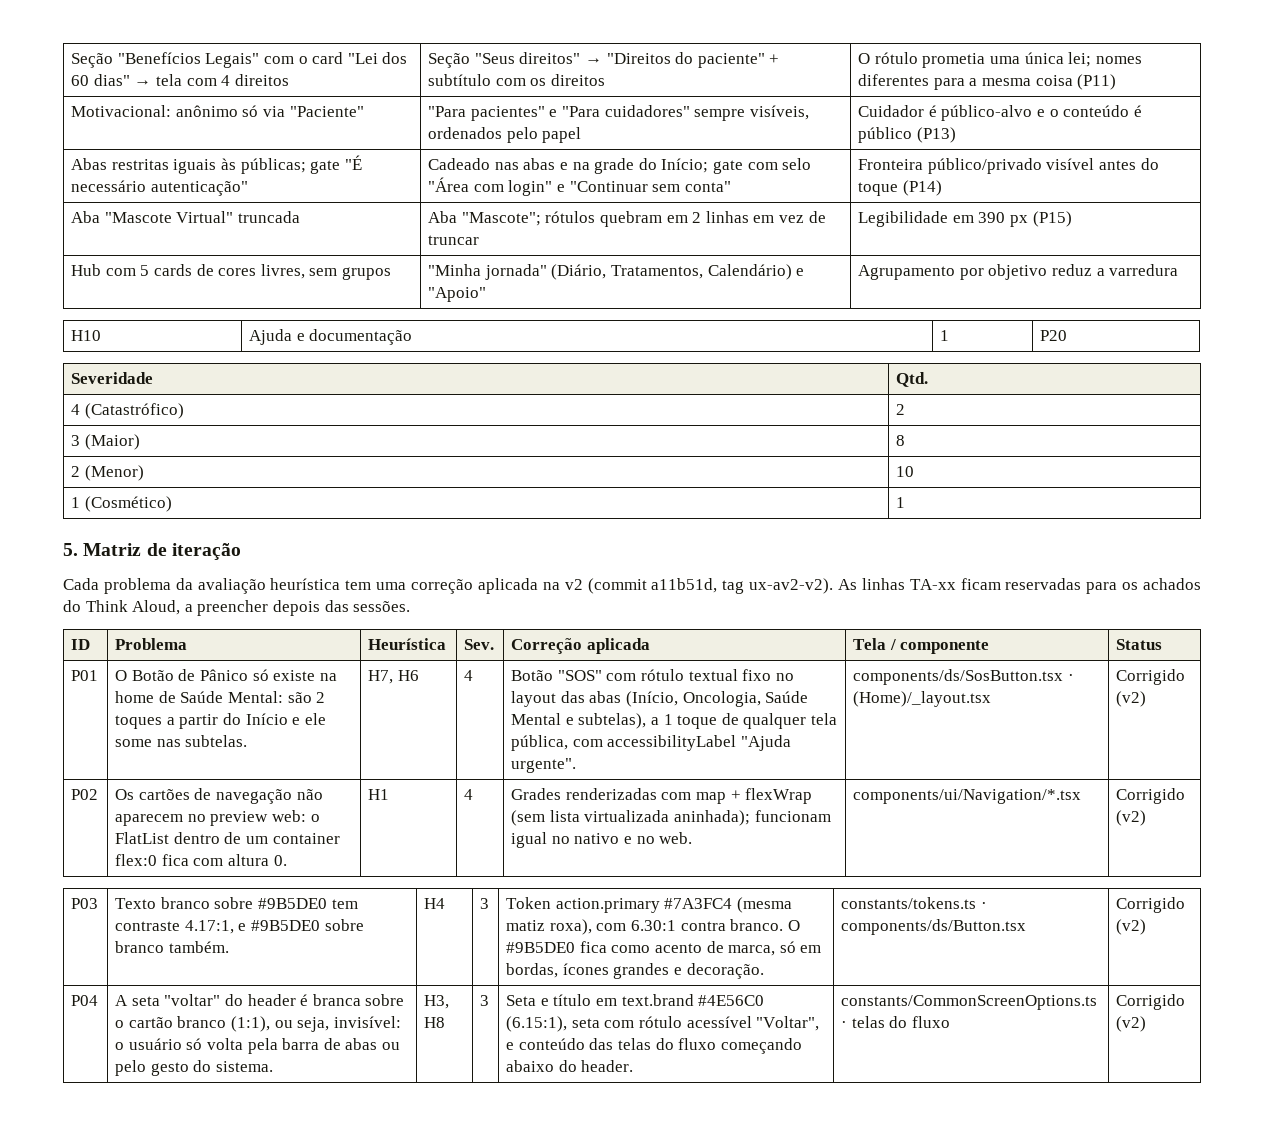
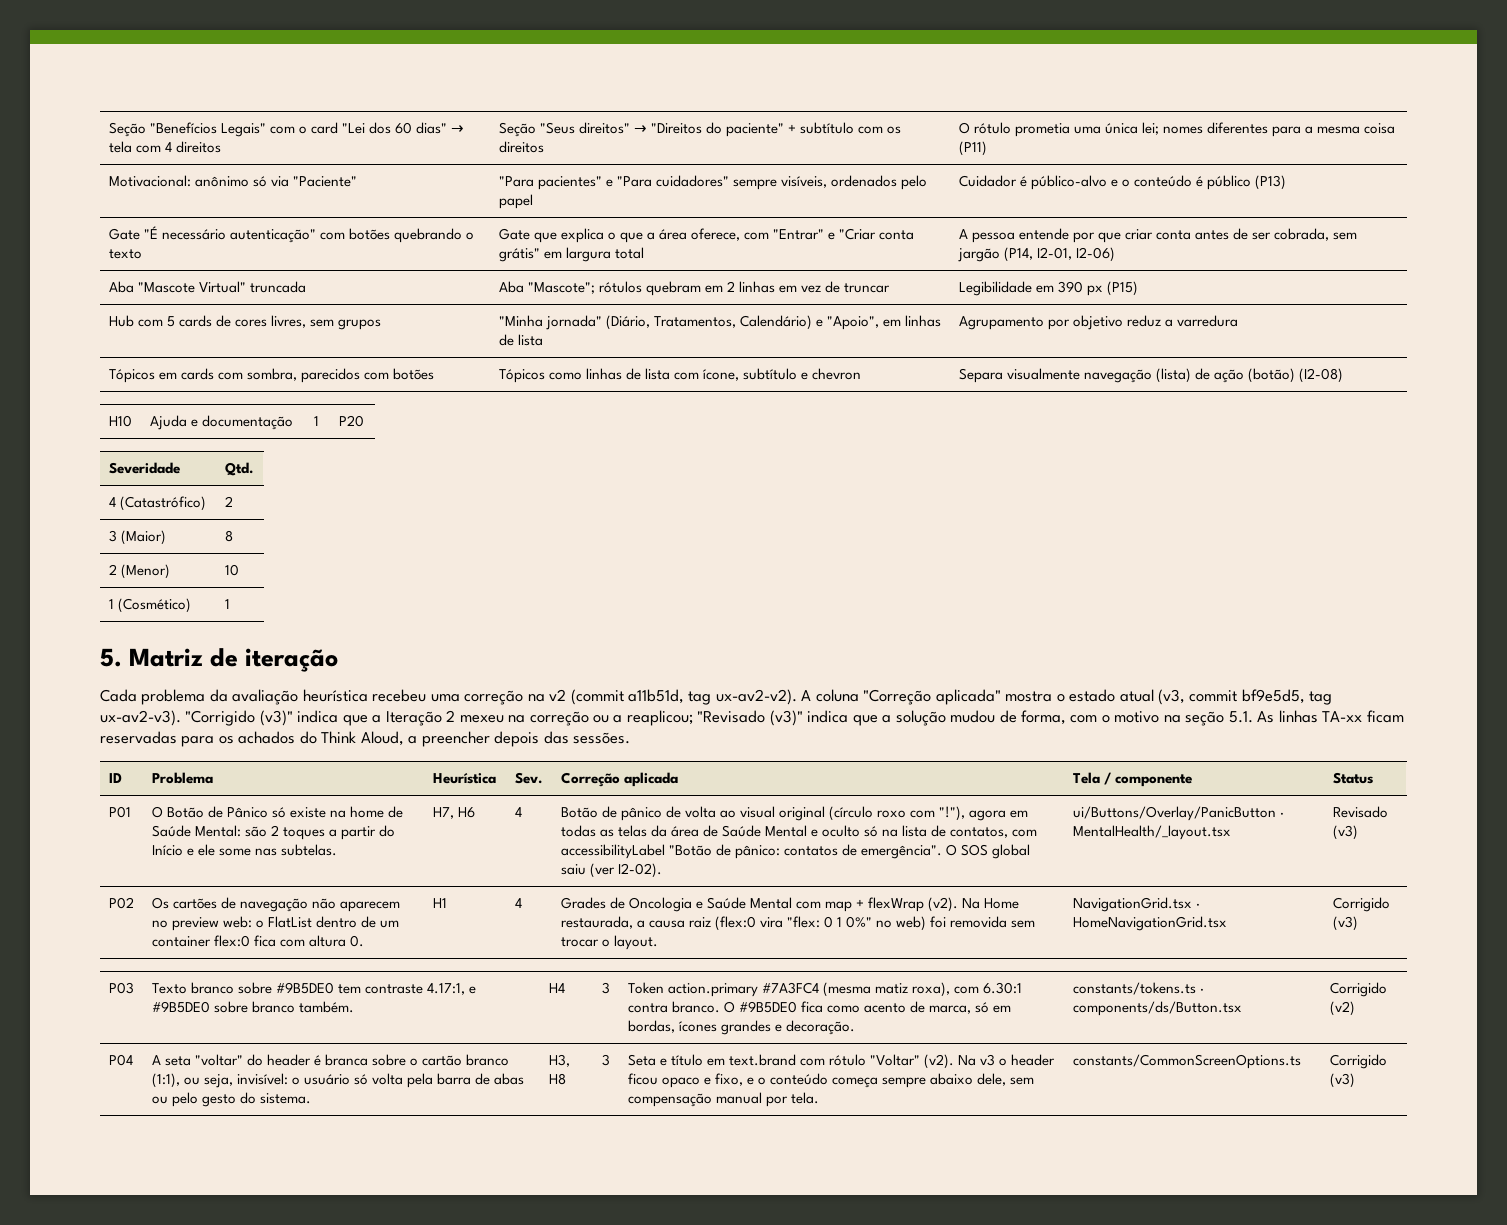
[71,155,362,174] [71,180,248,196] [428,158,812,174] [428,177,731,196] [858,158,1159,174] [858,180,942,196] Abas restritas iguais às públicas; gate "É necessário autenticação" | Cadeado nas abas e na grade do Início; gate com selo "Área com login" e "Continuar sem conta" | Fronteira público/privado visível antes do toque (P14) -> [108,226,475,243] [108,249,142,259] [498,228,915,243] [498,247,644,262] [958,228,1358,243] [957,247,1115,262] Gate "É necessário autenticação" com botões quebrando o texto | Gate que explica o que a área oferece, com "Entrar" e "Criar conta grátis" em largura total | A pessoa entende por que criar conta antes de ser cobrada, sem jargão (P14, I2-01, I2-06)
[428,287,487,302] "Apoio" -> [826,315,942,330] [498,334,543,346] "Apoio", em linhas de lista
(1179, 270) none -> [108,368,435,383] [498,368,862,383] [958,368,1344,383] // Tópicos em cards com sombra, parecidos com botões | Tópicos como linhas de lista com ícone, subtítulo e chevron | Separa visualmente navegação (lista) de ação (botão) (I2-08)
[345,580,372,590] tem -> [372,689,427,702] recebeu
[477,578,538,594] aplicada -> (524, 697) none
(834, 586) none -> [801,689,1333,705] [100,710,1253,726] A coluna "Correção aplicada" mostra o estado atual (v3, commit bf9e5d5, tag ux-av2-v3). "Corrigido (v3)" indica que a Iteração 2 mexeu na correção ou a reaplicou; "Revisado (v3)" indica que a solução mudou de forma, com o motivo na seção 5.1.
[557,669,794,681] [511,691,809,707] [511,713,838,729] [511,735,792,751] [511,758,577,773] [853,669,1074,685] [853,691,992,707] [1116,669,1186,685] [1116,691,1147,707] "SOS" com rótulo textual fixo no layout das abas (Início, Oncologia, Saúde Mental e subtelas), a 1 toque de qualquer tela pública, com accessibilityLabel "Ajuda urgente". | components/ds/SosButton.tsx · (Home)/_layout.tsx | Corrigido (v2) -> [601,806,1029,821] [560,825,1038,838] [560,844,1031,859] [560,863,662,878] [1072,806,1284,821] [1072,825,1231,840] [1332,806,1388,818] [1332,825,1358,840] de pânico de volta ao visual original (círculo roxo com "!"), agora em todas as telas da área de Saúde Mental e oculto só na lista de contatos, com accessibilityLabel "Botão de pânico: contatos de emergência". O SOS global saiu (ver I2-02). | ui/Buttons/Overlay/PanicButton · MentalHealth/_layout.tsx | Revisado (v3)
[565,788,813,804] [511,810,831,826] [511,832,693,848] [853,789,1082,804] [1116,788,1186,804] [1116,810,1147,826] renderizadas com map + flexWrap (sem lista virtualizada aninhada); funcionam igual no nativo e no web. | components/ui/Navigation/*.tsx | Corrigido (v2) -> [609,897,1020,912] [560,916,1036,931] [560,935,658,950] [1072,897,1200,912] [1072,916,1227,931] [1332,897,1390,912] [1332,916,1358,931] de Oncologia e Saúde Mental com map + flexWrap (v2). Na Home restaurada, a causa raiz (flex:0 vira "flex: 0 1 0%" no web) foi removida sem trocar o layout. | NavigationGrid.tsx · HomeNavigationGrid.tsx | Corrigido (v3)
[698,995,765,1006] [506,1016,820,1032] [506,1038,802,1054] [506,1060,634,1072] [841,995,1098,1010] [841,1016,951,1028] [1116,994,1186,1010] [1116,1016,1147,1032] #4E56C0 (6.15:1), seta com rótulo acessível "Voltar", e conteúdo das telas do fluxo começando abaixo do header. | constants/CommonScreenOptions.ts · telas do fluxo | Corrigido (v2) -> [799,1054,1056,1069] [627,1073,1035,1088] [627,1092,819,1107] [1072,1054,1301,1069] [1329,1054,1387,1069] [1329,1073,1355,1088] com rótulo "Voltar" (v2). Na v3 o header ficou opaco e fixo, e o conteúdo começa sempre abaixo dele, sem compensação manual por tela. | constants/CommonScreenOptions.ts | Corrigido (v3)

